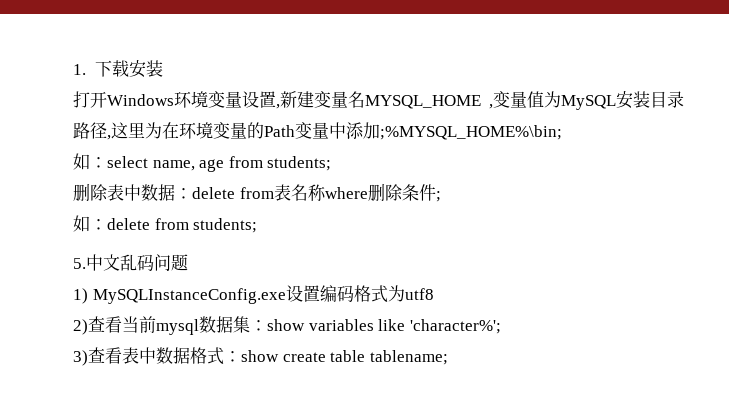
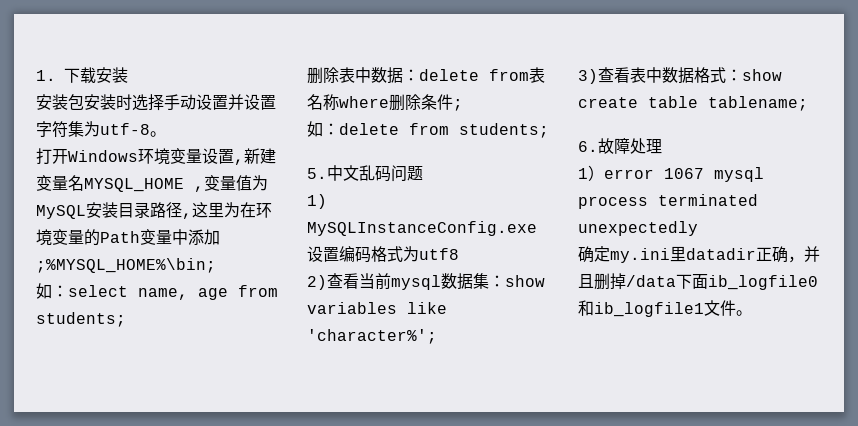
(163, 68) none -> [36,94,276,111] [36,121,166,138] // 安装包安装时选择手动设置并设置字符集为utf-8。
(448, 357) none -> [578,138,662,154] [578,165,764,182] [578,194,758,209] [578,221,698,236] [578,246,820,263] [578,273,818,290] [578,300,752,317] // 6.故障处理 // 1）error 1067 mysql process terminated unexpectedly // 确定my.ini里datadir正确，并且删掉/data下面ib_logfile0和ib_logfile1文件。

